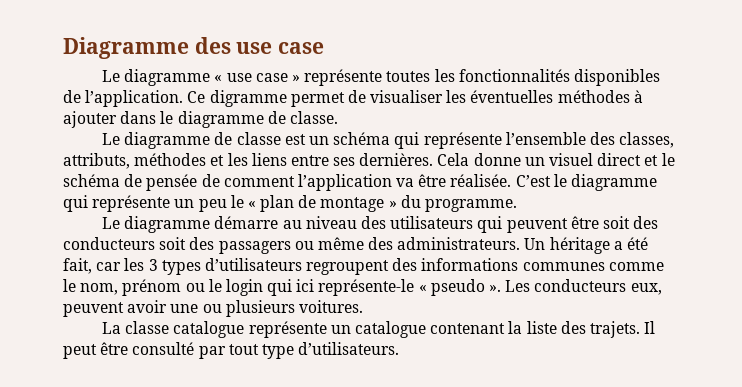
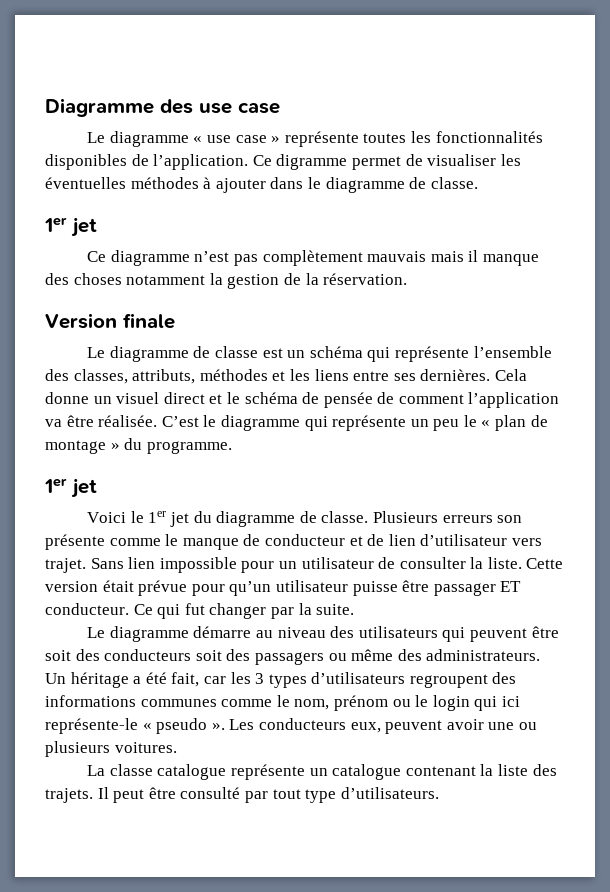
(338, 117) none -> [44,217,97,237] [87,250,539,266] [45,273,408,289] [45,313,175,329] // 1er jet // Ce diagramme n’est pas complètement mauvais mais il manque des choses notamment la gestion de la réservation. // Version finale
(518, 205) none -> [44,478,97,498] [87,511,523,527] [45,534,542,550] [45,557,564,573] [45,580,522,596] [45,603,355,619] // 1er jet // Voici le 1er jet du diagramme de classe. Plusieurs erreurs son présente comme le manque de conducteur et de lien d’utilisateur vers trajet. Sans lien impossible pour un utilisateur de consulter la liste. Cette version était prévue pour qu’un utilisateur puisse être passager ET conducteur. Ce qui fut changer par la suite.

